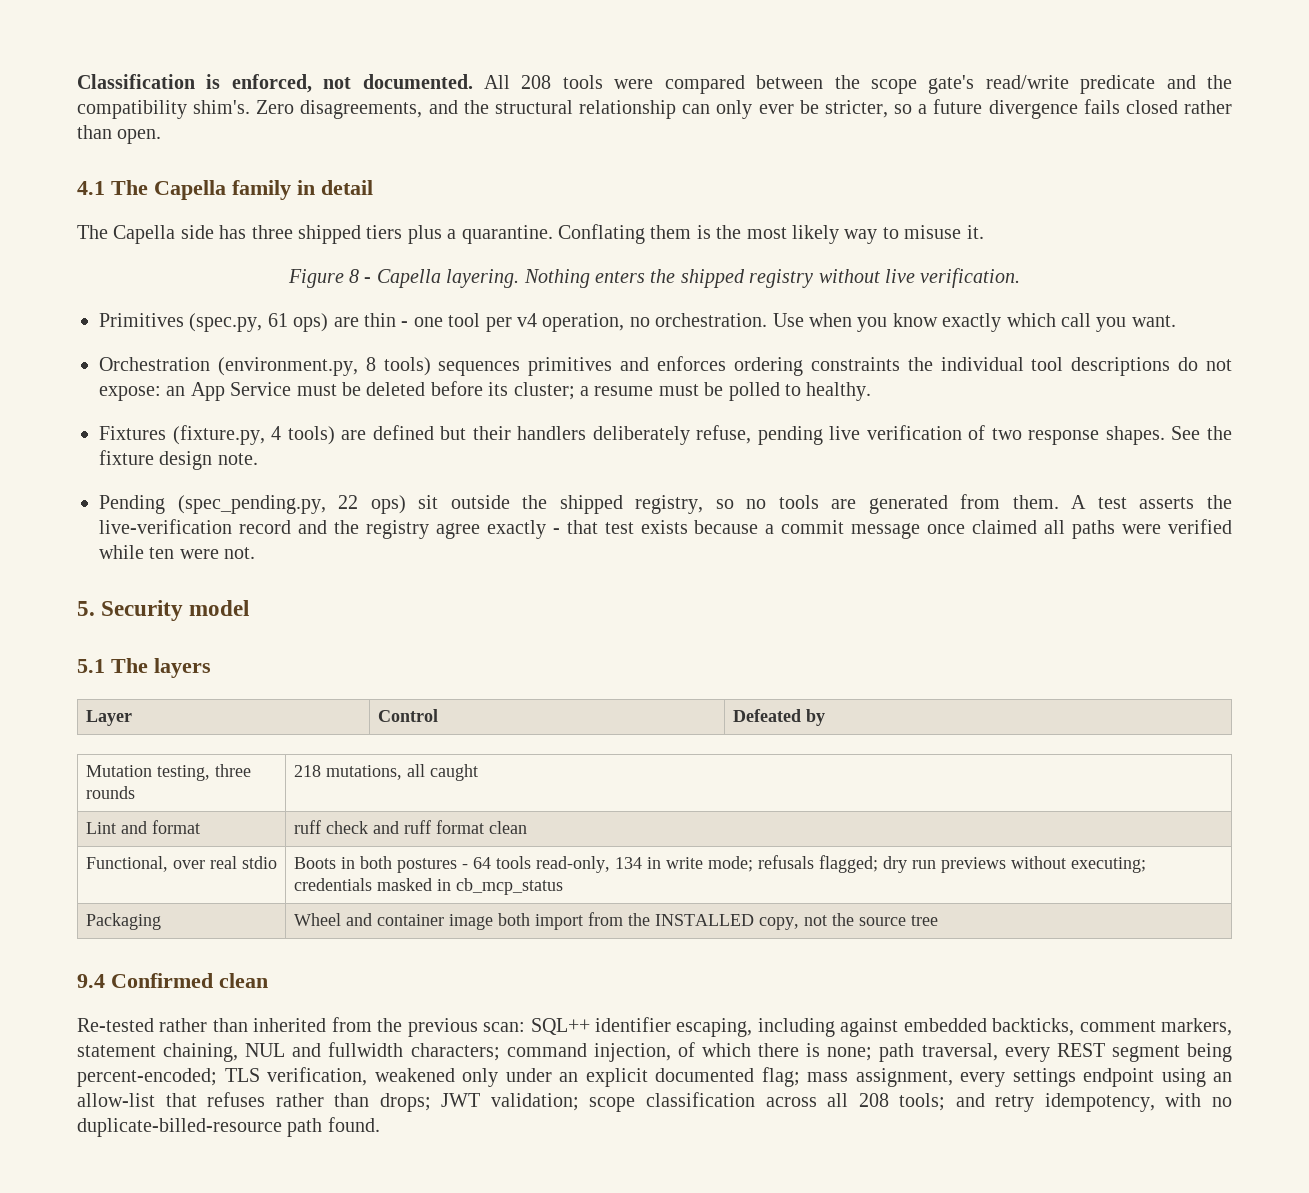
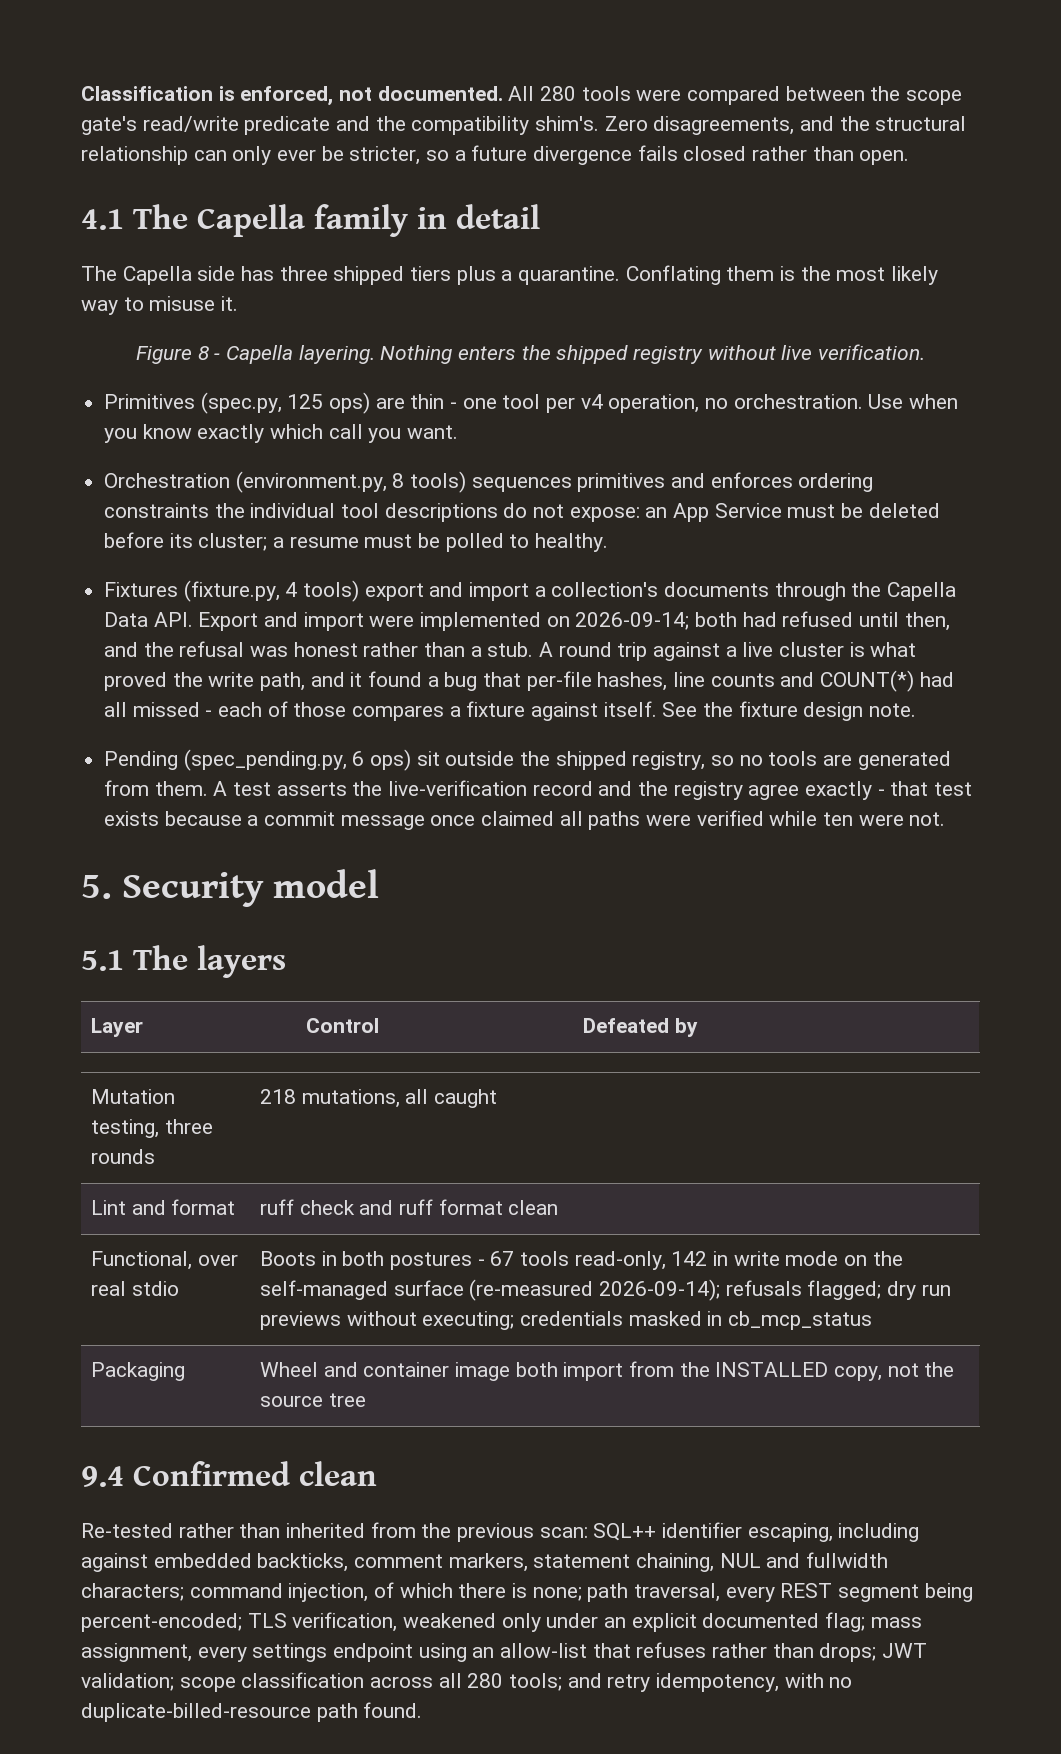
[521,75,552,89] 208 -> [540,86,577,101] 280
[267,313,288,327] 61 -> [287,394,324,409] 125
[341,425,1165,445] are defined but their handlers deliberately refuse, pending live verification of two response shapes. -> [364,582,957,601] [104,611,950,631] [104,641,917,661] [104,670,954,692] [104,701,657,721] export and import a collection's documents through the Capella Data API. Export and import were implemented on 2026-09-14; both had refused until then, and the refusal was honest rather than a stub. A round trip against a live cluster is what proved the write path, and it found a bug that per-file hashes, line counts and COUNT(*) had all missed - each of those compares a fixture against itself.
[338,495,359,509] 22 -> [352,751,365,766] 6
[472,857,491,869] 64 -> [490,1251,515,1266] 67
[614,857,642,869] 134 -> [671,1251,708,1266] 142
[707,856,753,872] mode; -> [785,1251,903,1266] [259,1279,720,1301] mode on the self-managed surface (re-measured 2026-09-14);
[858,1093,889,1107] 208 -> [467,1673,504,1688] 280

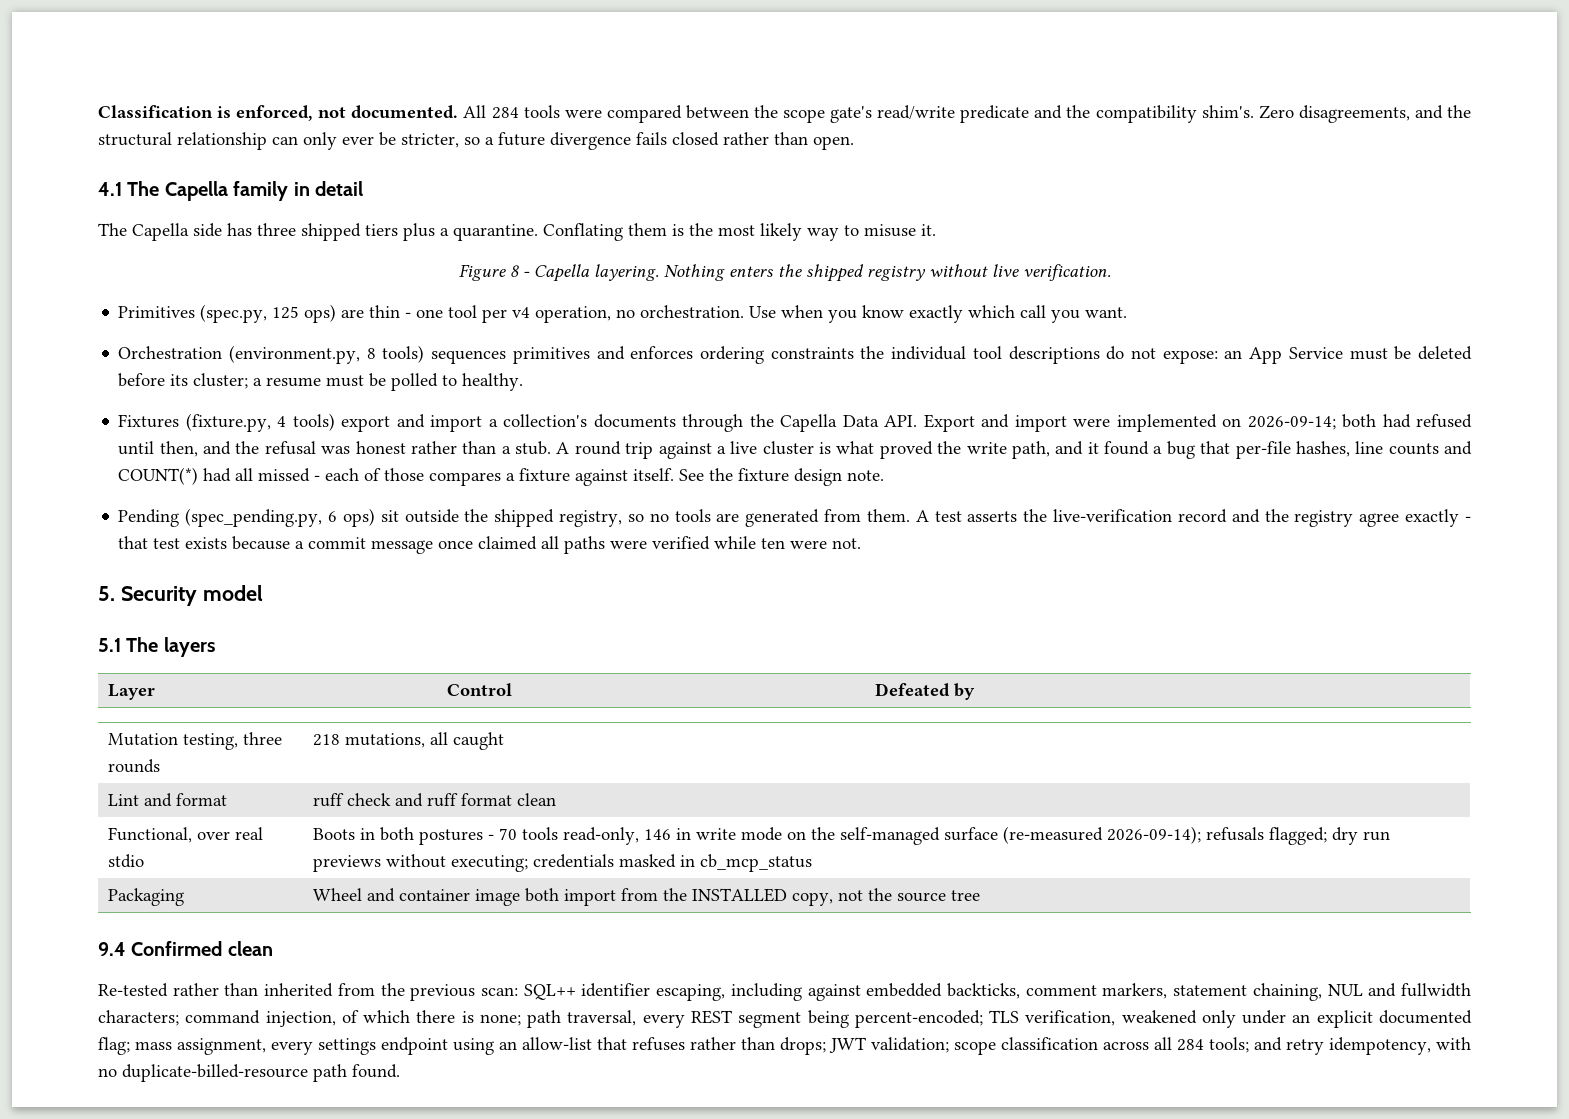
[540,86,577,101] 280 -> [491,107,519,119] 284
[490,1251,515,1266] 67 -> [499,828,518,840] 70
[671,1251,708,1266] 142 -> [644,829,672,840] 146
[467,1673,504,1688] 280 -> [1177,1039,1204,1051] 284

